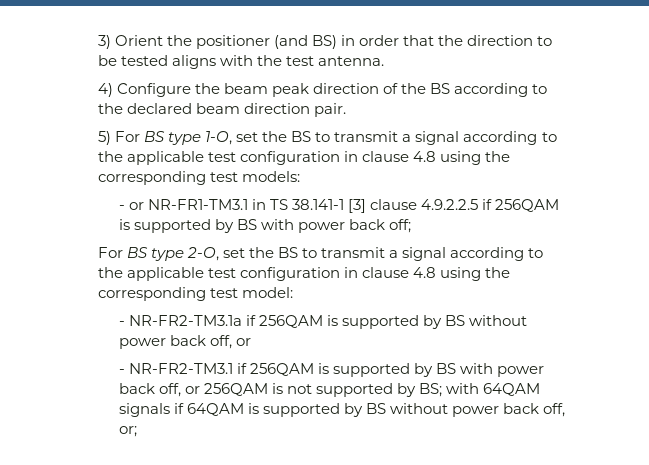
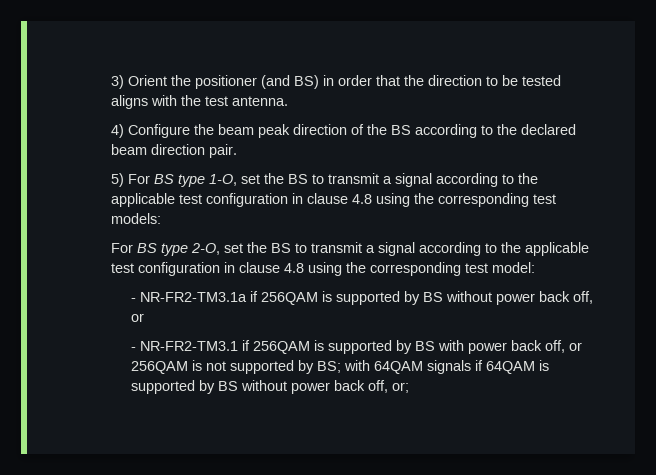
[118,199,560,213] [118,219,412,233] // - or NR-FR1-TM3.1 in TS 38.141-1 [3] clause 4.9.2.2.5 if 256QAM is supported by BS with power back off; -> (161, 218) none

